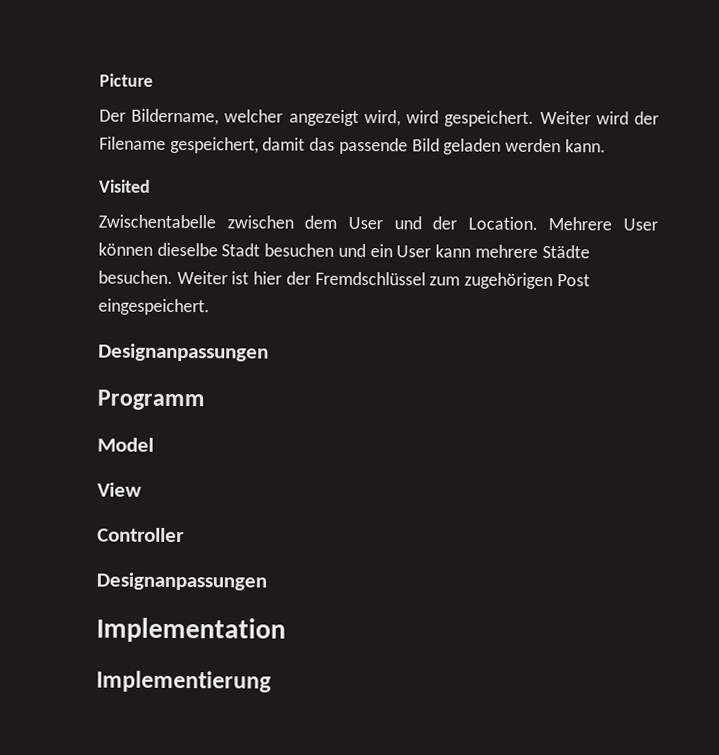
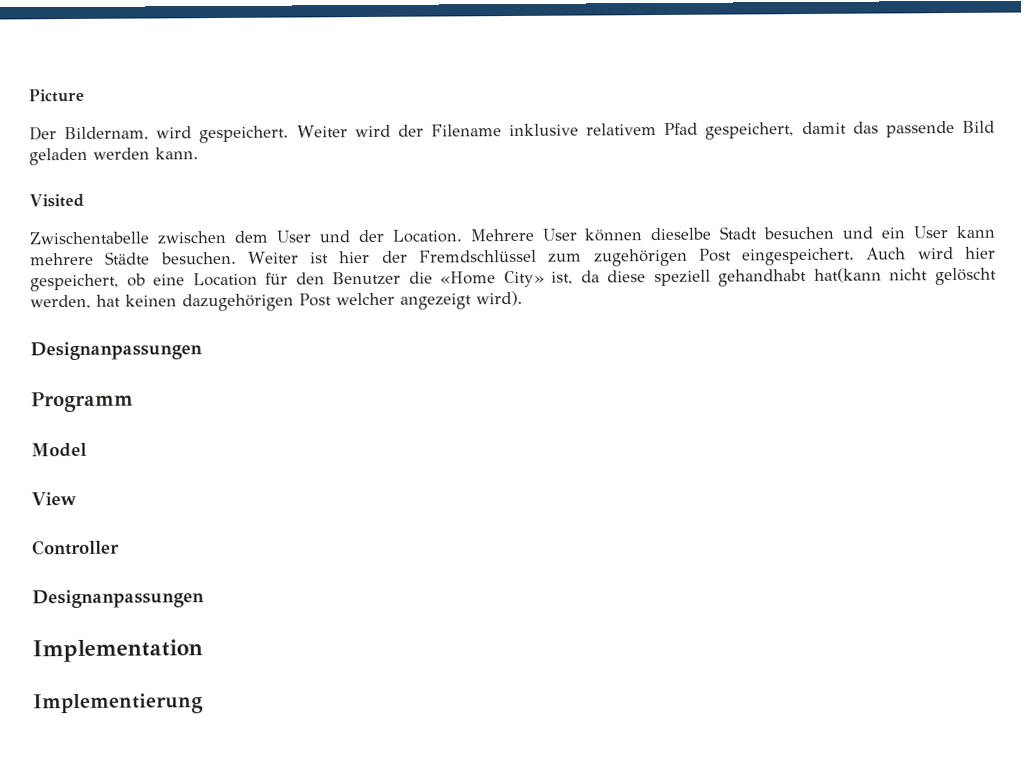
[131,108,401,127] Bildername, welcher angezeigt wird, -> [64,126,150,142] Bildernam,
(166, 143) none -> [509,122,699,137] inklusive relativem Pfad
(210, 307) none -> [866,246,997,260] [30,267,997,292] [30,290,523,312] Auch wird hier gespeichert, ob eine Location für den Benutzer die «Home City» ist, da diese speziell gehandhabt hat(kann nicht gelöscht werden, hat keinen dazugehörigen Post welcher angezeigt wird).

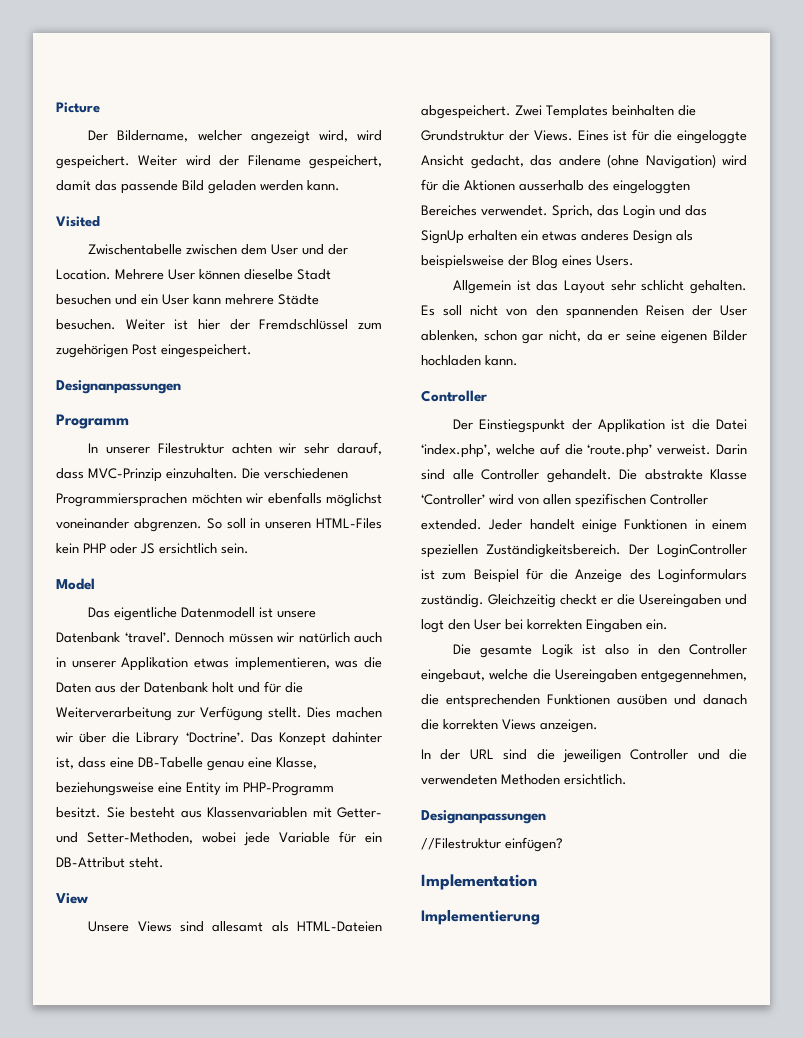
[64,126,150,142] Bildernam, -> [117,130,348,144] Bildername, welcher angezeigt wird,
[509,122,699,137] inklusive relativem Pfad -> (301, 160) none
[866,246,997,260] [30,267,997,292] [30,290,523,312] [30,341,202,361] [31,391,134,413] [31,442,87,458] [31,491,77,506] [32,539,120,556] [32,589,204,609] Auch wird hier gespeichert, ob eine Location für den Benutzer die «Home City» ist, da diese speziell gehandhabt hat(kann nicht gelöscht werden, hat keinen dazugehörigen Post welcher angezeigt wird). // Designanpassungen // Programm // Model // View // Controller // Designanpassungen -> [56,380,181,394] [56,414,129,429] [88,442,383,455] [56,468,348,482] [56,492,382,507] [56,518,382,532] [56,543,249,554] [56,578,95,590] [88,607,317,621] [56,632,382,643] [56,657,382,671] [56,681,303,693] [56,706,382,721] [56,732,382,746] [56,757,317,771] [56,782,334,796] [56,807,382,818] [56,831,382,846] [56,857,164,868] [56,893,88,904] [88,921,382,932] [421,105,696,119] [421,129,747,144] [421,154,747,169] [421,179,690,194] [421,205,707,219] [421,230,693,244] [421,255,634,269] [453,280,747,294] [421,305,747,319] [421,330,747,344] [421,355,518,366] [421,390,487,402] [453,419,747,433] [421,443,747,458] [421,469,747,483] [421,493,708,508] [421,519,747,533] [421,544,747,558] [421,568,747,583] [421,594,747,608] [421,619,668,633] [453,644,747,658] [421,669,747,683] [421,694,747,708] [421,719,598,733] [421,749,747,763] [421,774,627,785] [421,810,546,824] [421,837,563,852] // Designanpassungen // Programm // In unserer Filestruktur achten wir sehr darauf, dass MVC-Prinzip einzuhalten. Die verschiedenen Programmiersprachen möchten wir ebenfalls möglichst voneinander abgrenzen. So soll in unseren HTML-Files kein PHP oder JS ersichtlich sein. // Model // Das eigentliche Datenmodell ist unsere Datenbank ‘travel’. Dennoch müssen wir natürlich auch in unserer Applikation etwas implementieren, was die Daten aus der Datenbank holt und für die Weiterverarbeitung zur Verfügung stellt. Dies machen wir über die Library ‘Doctrine’. Das Konzept dahinter ist, dass eine DB-Tabelle genau eine Klasse, beziehungsweise eine Entity im PHP-Programm besitzt. Sie besteht aus Klassenvariablen mit Getter- und Setter-Methoden, wobei jede Variable für ein DB-Attribut steht. // View // Unsere Views sind allesamt als HTML-Dateien abgespeichert. Zwei Templates beinhalten die Grundstruktur der Views. Eines ist für die eingeloggte Ansicht gedacht, das andere (ohne Navigation) wird für die Aktionen ausserhalb des eingeloggten Bereiches verwendet. Sprich, das Login und das SignUp erhalten ein etwas anderes Design als beispielsweise der Blog eines Users. // Allgemein ist das Layout sehr schlicht gehalten. Es soll nicht von den spannenden Reisen der User ablenken, schon gar nicht, da er seine eigenen Bilder hochladen kann. // Controller // Der Einstiegspunkt der Applikation ist die Datei ‘index.php’, welche auf die ‘route.php’ verweist. Darin sind alle Controller gehandelt. Die abstrakte Klasse ‘Controller’ wird von allen spezifischen Controller extended. Jeder handelt einige Funktionen in einem speziellen Zuständigkeitsbereich. Der LoginController ist zum Beispiel für die Anzeige des Loginformulars zuständig. Gleichzeitig checkt er die Usereingaben und logt den User bei korrekten Eingaben ein. // Die gesamte Logik ist also in den Controller eingebaut, welche die Usereingaben entgegennehmen, die entsprechenden Funktionen ausüben und danach die korrekten Views anzeigen. // In der URL sind die jeweiligen Controller und die verwendeten Methoden ersichtlich. // Designanpassungen // //Filestruktur einfügen?

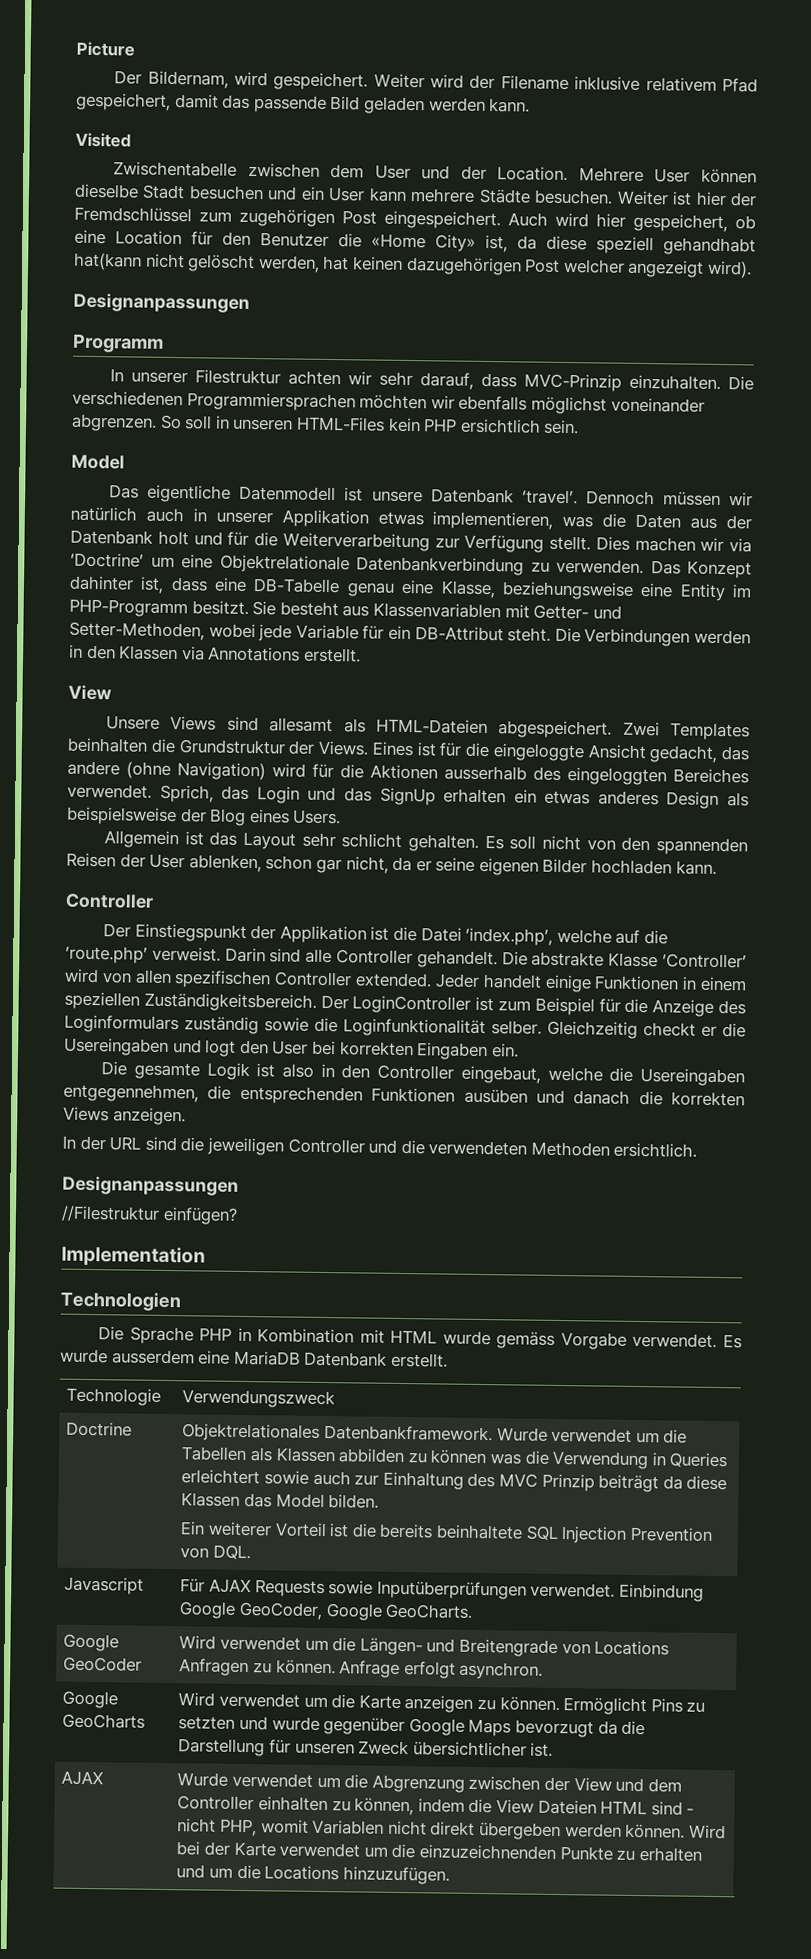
[117,130,348,144] Bildername, welcher angezeigt wird, -> [147,70,229,89] Bildernam,
(301, 160) none -> [574,76,758,93] inklusive relativem Pfad
(252, 351) none -> [508,212,756,233] [74,229,756,256] [74,252,752,279] Auch wird hier gespeichert, ob eine Location für den Benutzer die «Home City» ist, da diese speziell gehandhabt hat(kann nicht gelöscht werden, hat keinen dazugehörigen Post welcher angezeigt wird).
[110,543,155,554] oder JS -> (458, 425) none
[79,732,245,746] über die Library ‘Doctrine’. -> [729,538,752,553] [70,552,644,576] via ‘Doctrine’ um eine Objektrelationale Datenbankverbindung zu verwenden.
(164, 862) none -> [554,627,752,647] [69,644,361,663] Die Verbindungen werden in den Klassen via Annotations erstellt.
[421,594,484,608] zuständig. -> [184,1016,542,1038] zuständig sowie die Loginfunktionalität selber.
[421,910,540,925] Implementierung -> [60,1291,181,1312] [98,1326,742,1350] [60,1348,448,1368] [66,1387,162,1406] [182,1389,336,1409] [66,1421,133,1437] [182,1423,688,1444] [181,1446,728,1470] [181,1469,728,1493] [181,1492,380,1509] [180,1521,713,1544] [180,1544,251,1561] [64,1576,145,1595] [180,1578,704,1602] [179,1601,474,1621] [63,1633,120,1652] [63,1656,143,1672] [179,1635,670,1657] [179,1658,544,1680] [62,1690,119,1709] [62,1713,146,1729] [178,1692,706,1716] [178,1715,646,1738] [178,1738,554,1757] [61,1770,105,1786] [177,1772,682,1793] [177,1795,695,1816] [177,1818,726,1841] [176,1841,702,1862] [176,1864,450,1885] Technologien // Die Sprache PHP in Kombination mit HTML wurde gemäss Vorgabe verwendet. Es wurde ausserdem eine MariaDB Datenbank erstellt. // Technologie | Verwendungszweck // Doctrine | Objektrelationales Datenbankframework. Wurde verwendet um die Tabellen als Klassen abbilden zu können was die Verwendung in Queries erleichtert sowie auch zur Einhaltung des MVC Prinzip beiträgt da diese Klassen das Model bilden. // Ein weiterer Vorteil ist die bereits beinhaltete SQL Injection Prevention von DQL. // Javascript | Für AJAX Requests sowie Inputüberprüfungen verwendet. Einbindung Google GeoCoder, Google GeoCharts. // Google GeoCoder | Wird verwendet um die Längen- und Breitengrade von Locations Anfragen zu können. Anfrage erfolgt asynchron. // Google GeoCharts | Wird verwendet um die Karte anzeigen zu können. Ermöglicht Pins zu setzten und wurde gegenüber Google Maps bevorzugt da die Darstellung für unseren Zweck übersichtlicher ist. // AJAX | Wurde verwendet um die Abgrenzung zwischen der View und dem Controller einhalten zu können, indem die View Dateien HTML sind - nicht PHP, womit Variablen nicht direkt übergeben werden können. Wird bei der Karte verwendet um die einzuzeichnenden Punkte zu erhalten und um die Locations hinzuzufügen.

